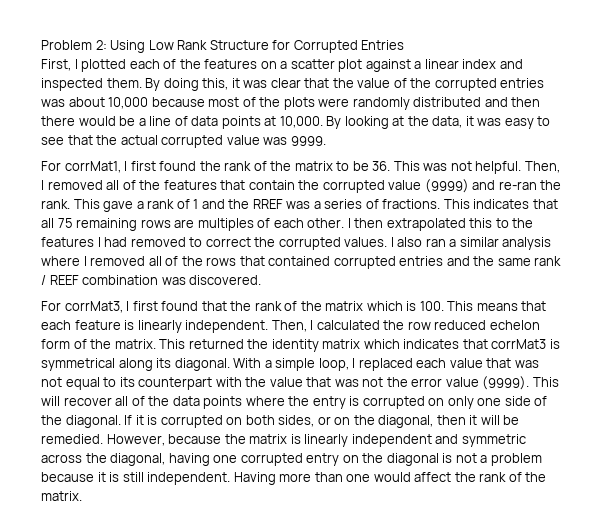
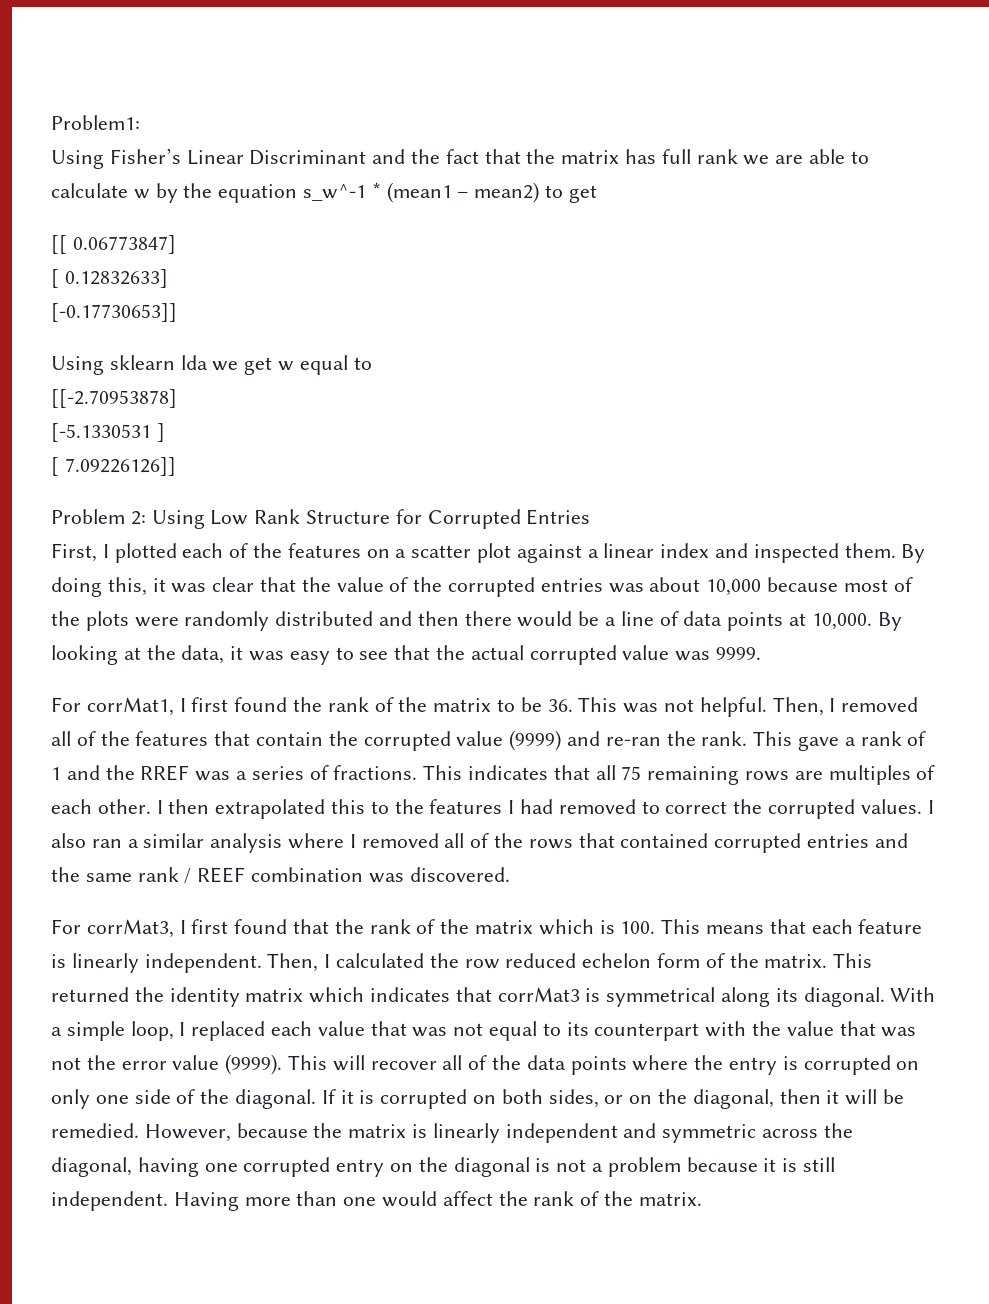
(41, 45) none -> [51,115,140,130] [51,148,869,169] [51,182,597,203] [51,235,176,254] [51,269,168,288] [51,303,177,322] [51,355,372,375] [51,389,177,408] [51,423,165,442] [51,457,176,476] Problem1: // Using Fisher’s Linear Discriminant and the fact that the matrix has full rank we are able to calculate w by the equation s_w^-1 * (mean1 – mean2) to get // [[ 0.06773847] // [ 0.12832633] // [-0.17730653]] // Using sklearn lda we get w equal to // [[-2.70953878] // [-5.1330531 ] // [ 7.09226126]] //

